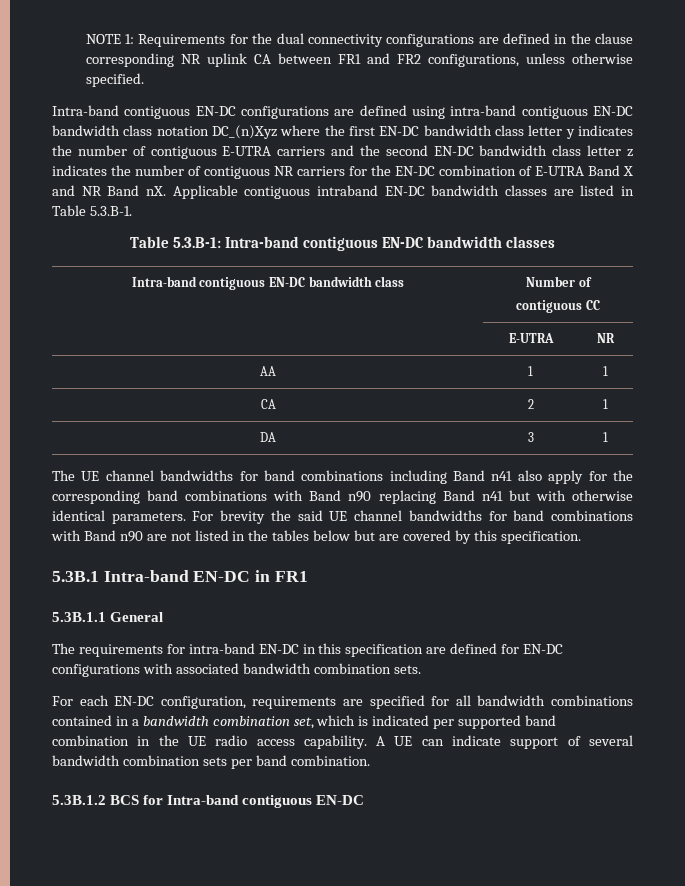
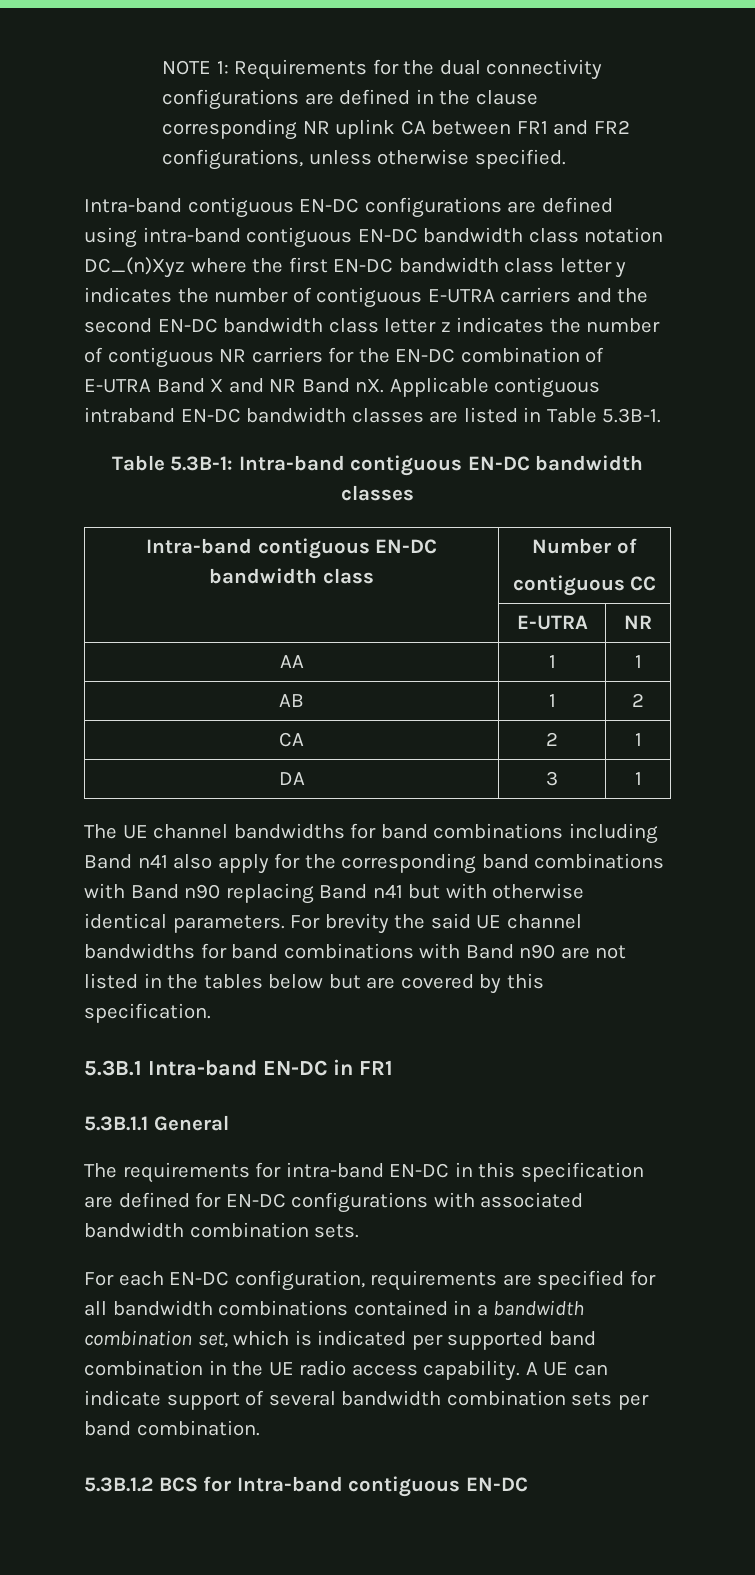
[89,206,132,216] [130,236,222,248] 5.3.B-1. // Table 5.3.B-1: -> [602,408,662,423] [111,455,234,471] 5.3B-1. // Table 5.3B-1:
(608, 371) none -> [279,694,304,707] [548,694,556,707] [632,693,644,707] // AB | 1 | 2

